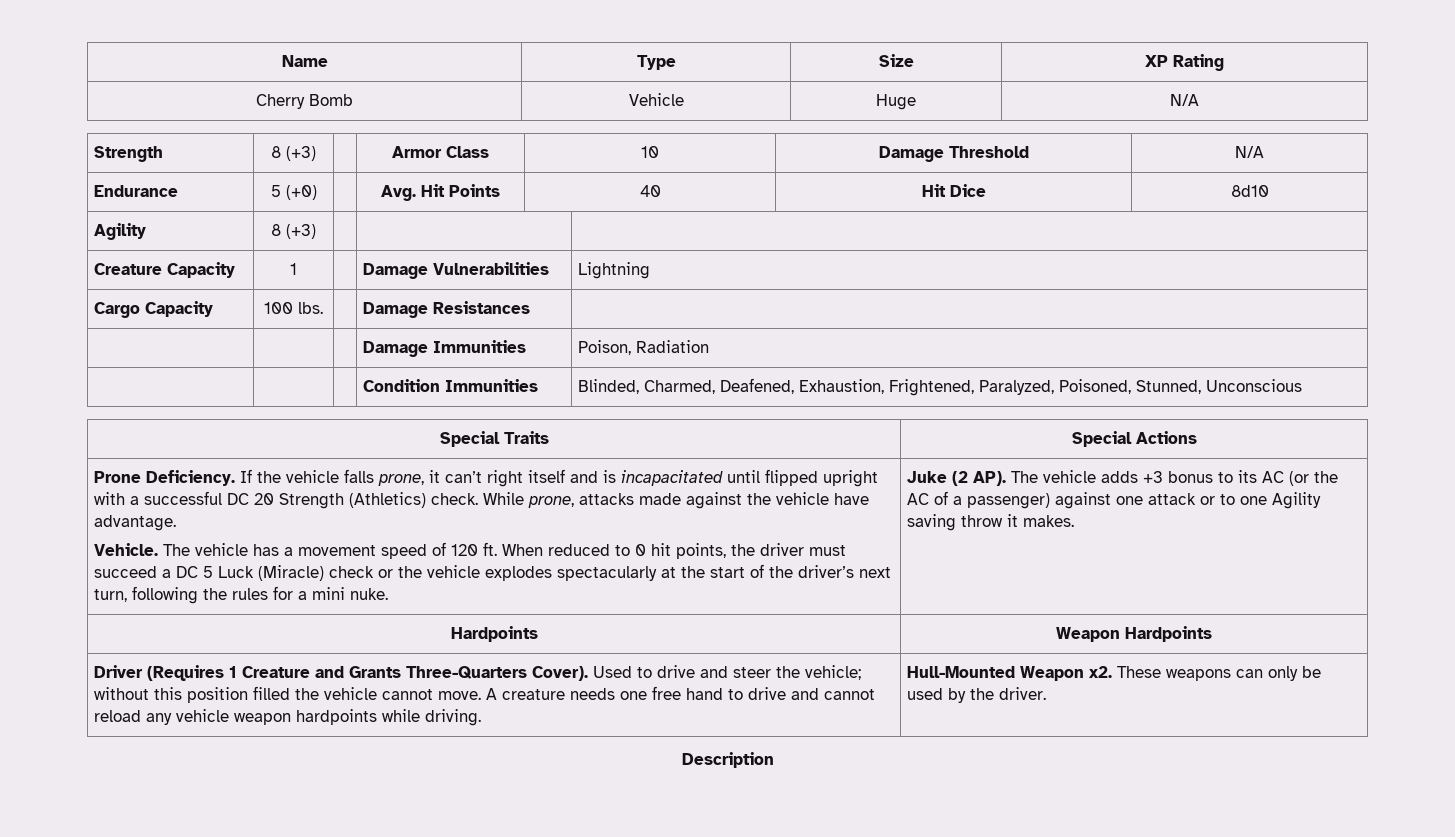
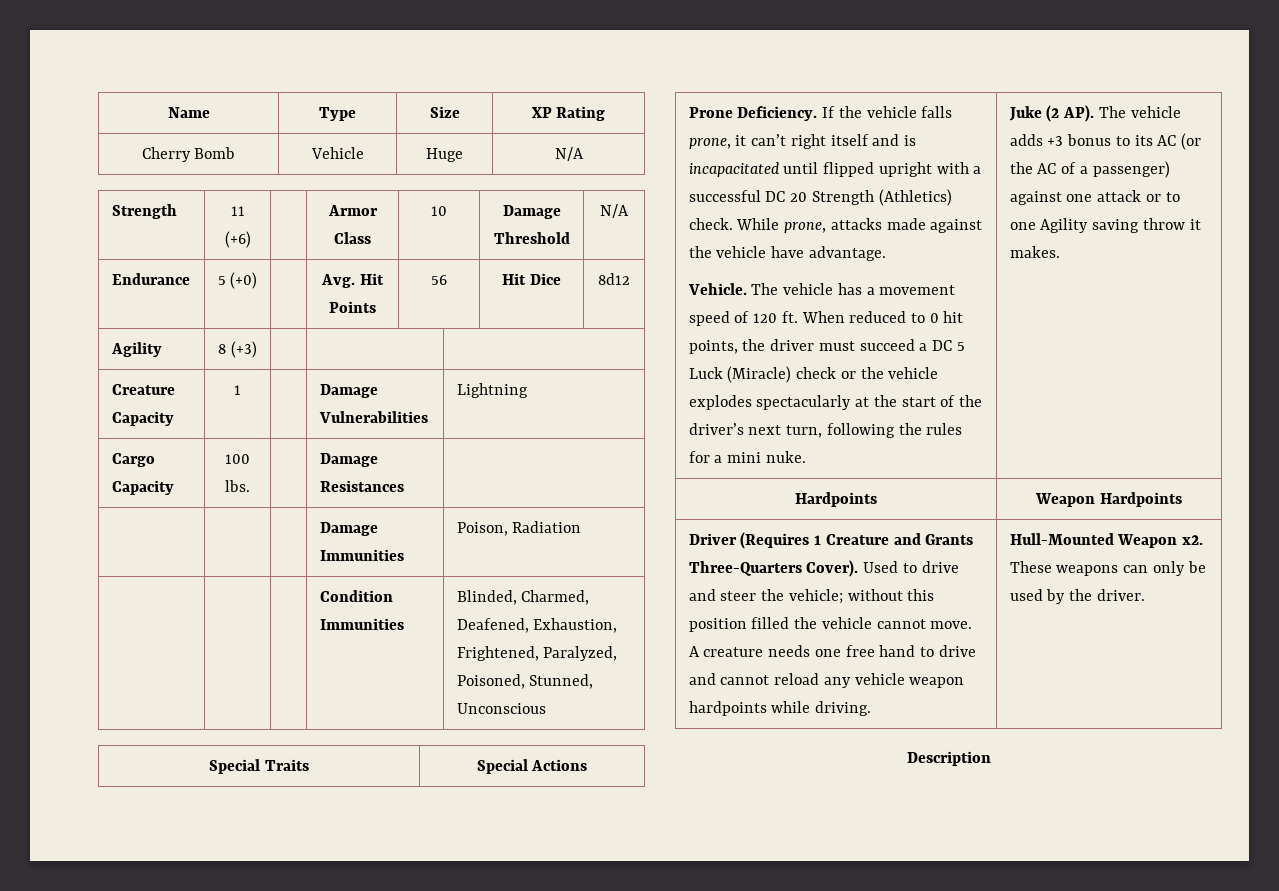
[271,146,316,161] 8 (+3) -> [230,206,245,216] [224,231,251,248] 11 (+6)
[639,185,661,197] 40 -> [431,275,447,285] 56
[1230,185,1269,197] 8d10 -> [598,273,630,285] 8d12

